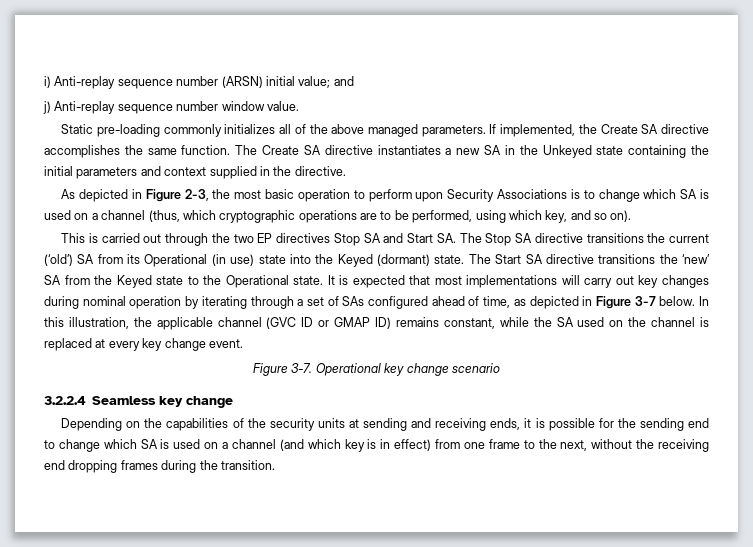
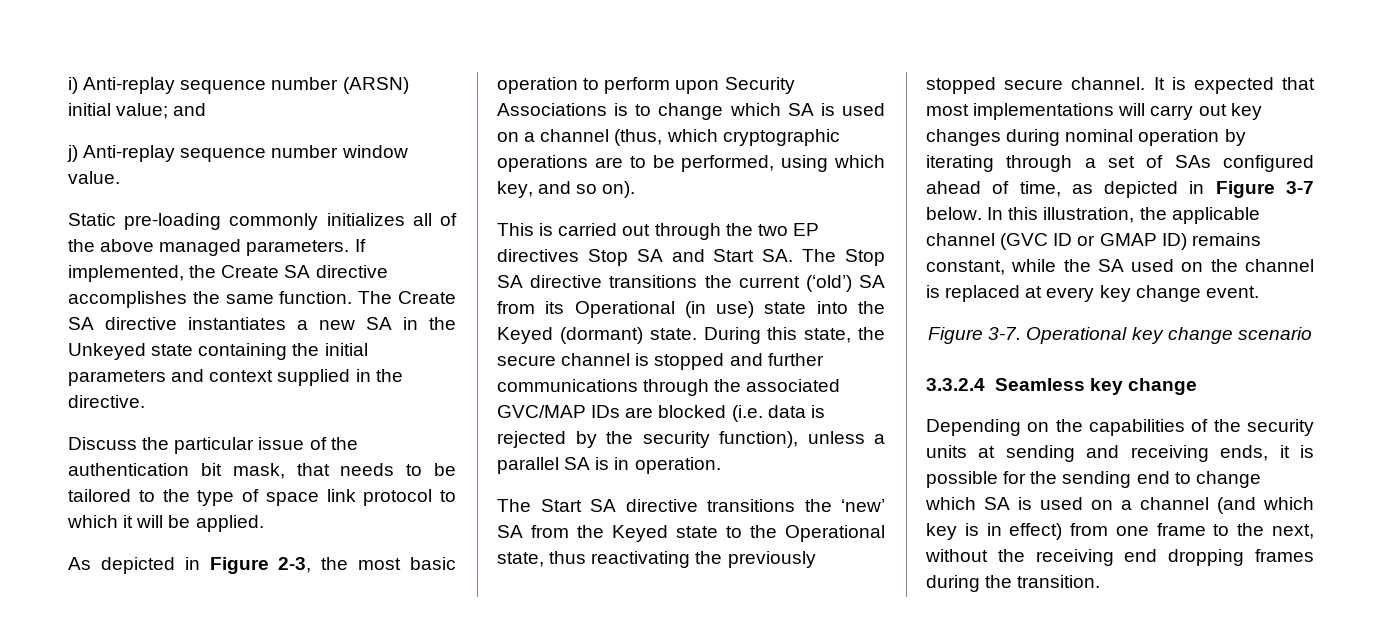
(346, 171) none -> [68,437,358,454] [68,463,456,479] [68,489,456,506] [67,515,264,532] // Discuss the particular issue of the authentication bit mask, that needs to be tailored to the type of space link protocol to which it will be applied.
(465, 259) none -> [703,327,885,344] [497,353,824,370] [497,379,841,396] [497,405,825,422] [497,431,885,448] [497,457,721,474] During this state, the secure channel is stopped and further communications through the associated GVC/MAP IDs are blocked (i.e. data is rejected by the security function), unless a parallel SA is in operation. //
[293,276,324,285] state. -> [497,551,816,568] [926,77,1146,94] state, thus reactivating the previously stopped secure channel.
[44,396,86,405] 3.2.2.4 -> [926,378,985,391] 3.3.2.4

